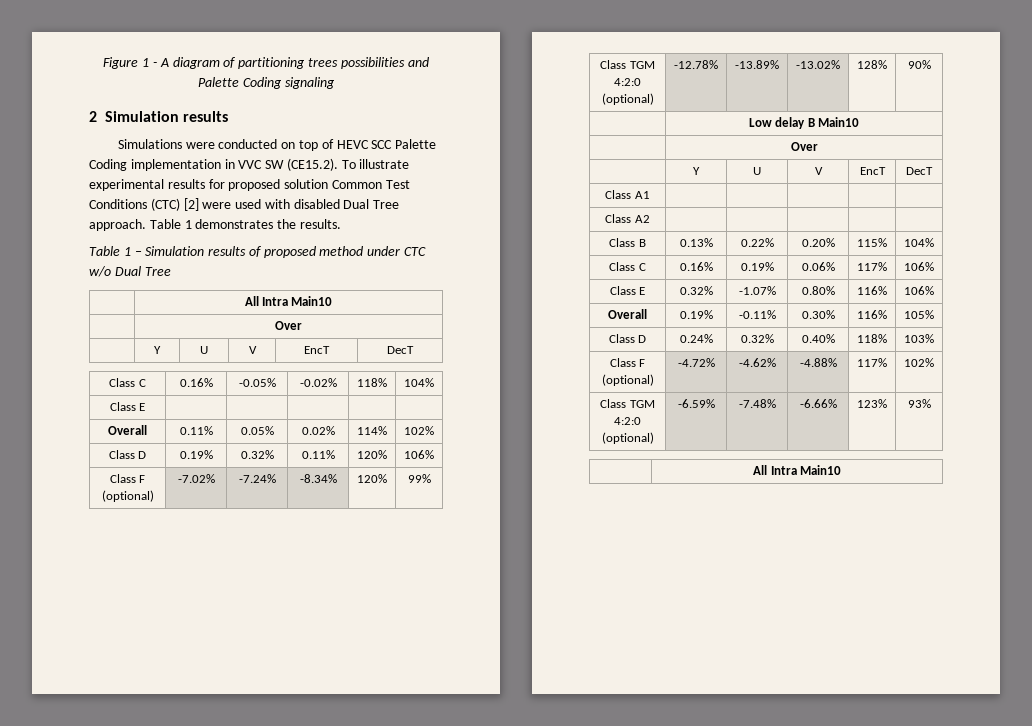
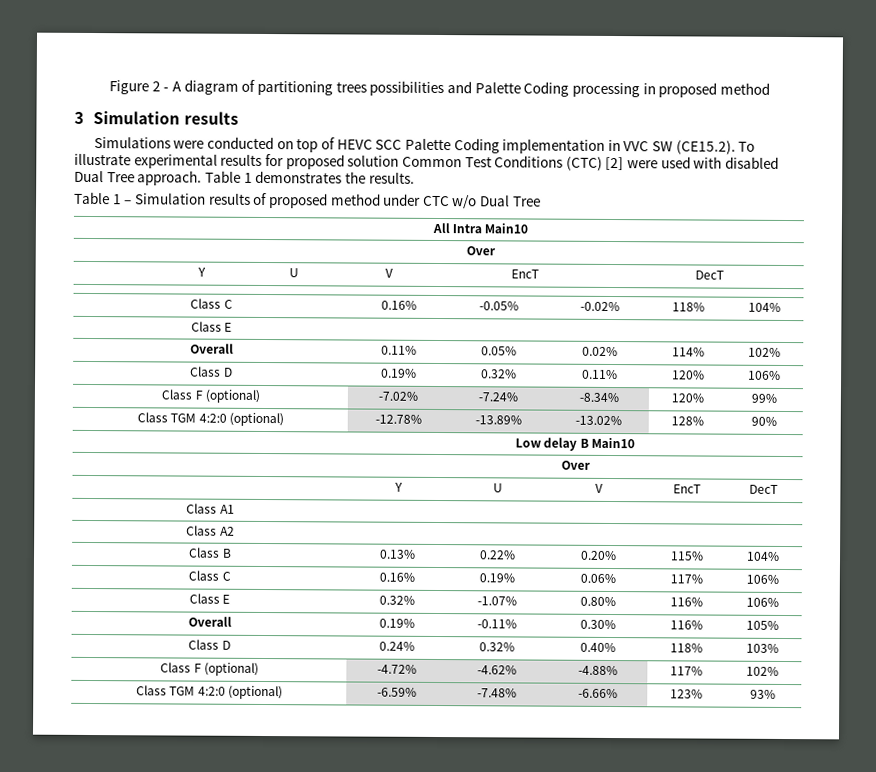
[142,58,150,67] 1 -> [151,81,161,92] 2
[284,77,335,89] [89,111,97,122] signaling // 2 -> [571,82,770,98] [74,111,84,124] processing in proposed method // 3
[753,465,841,475] // | All Intra Main10 -> (776, 694) none

